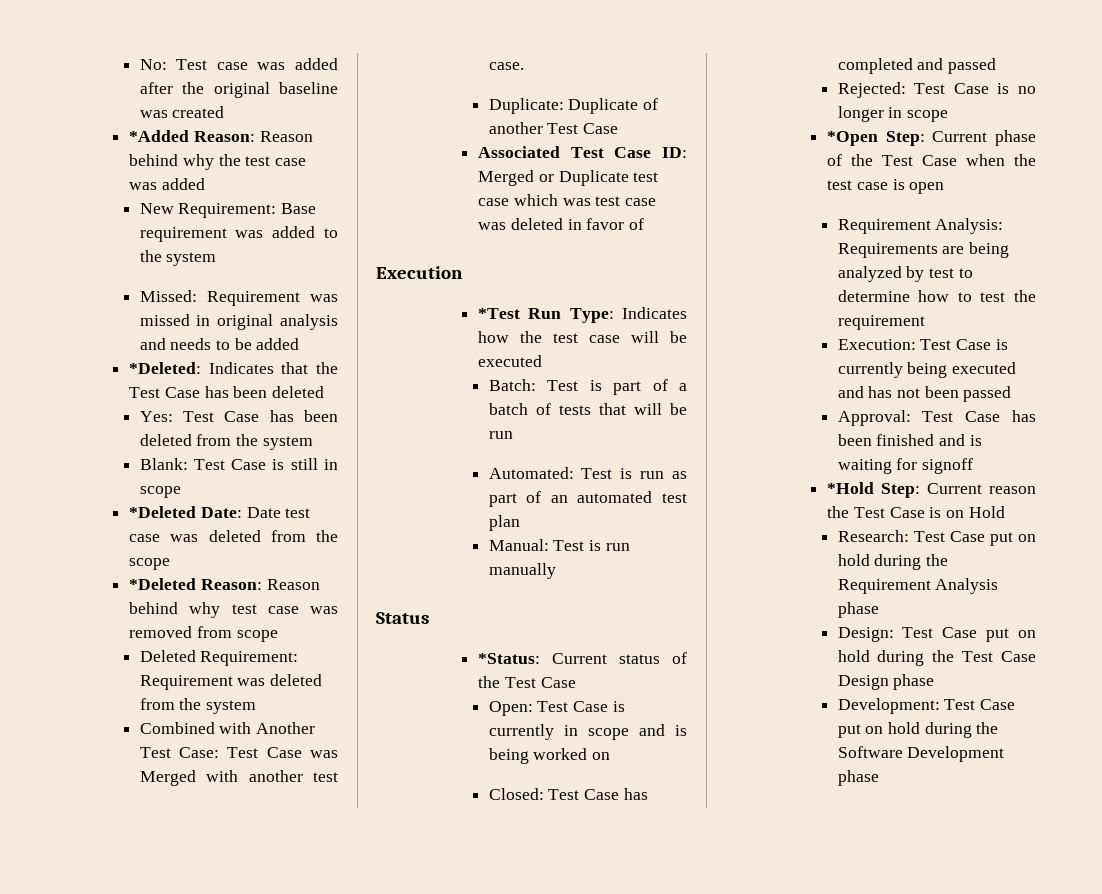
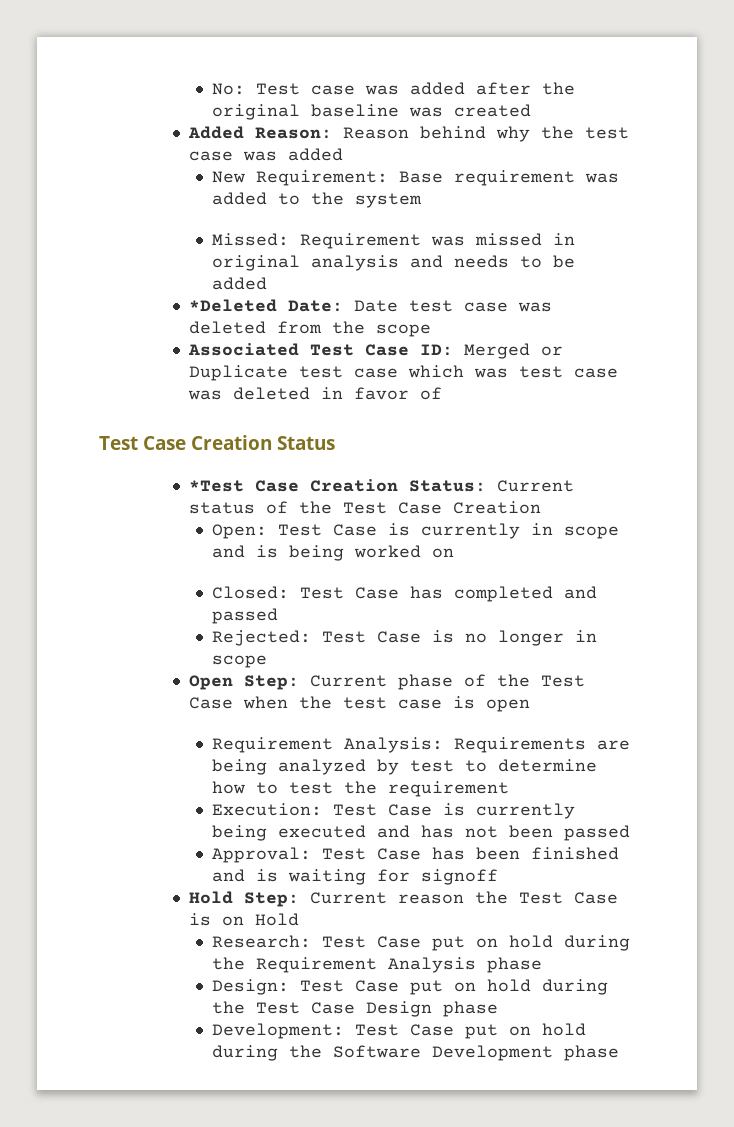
[129,130,190,142] *Added -> [187,126,244,139] Added
[129,362,338,374] [129,386,325,398] [139,410,339,422] [139,434,313,450] [139,458,338,470] [139,486,181,498] // *Deleted: Indicates that the Test Case has been deleted // Yes: Test Case has been deleted from the system // Blank: Test Case is still in scope -> (268, 283) none
[129,578,320,590] [129,602,338,618] [129,626,278,642] [139,650,299,666] [139,674,322,690] [139,698,256,714] [139,722,315,734] [139,747,339,758] [139,770,338,786] [488,62,524,70] [488,98,658,114] [488,122,618,134] // *Deleted Reason: Reason behind why test case was removed from scope // Deleted Requirement: Requirement was deleted from the system // Combined with Another Test Case: Test Case was Merged with another test case. // Duplicate: Duplicate of another Test Case -> (431, 330) none
[376,266,463,279] [478,307,687,323] [478,331,687,343] [478,355,543,367] [488,379,687,395] [488,403,687,415] [488,431,513,439] [488,467,687,479] [488,491,687,507] [488,515,520,531] [488,539,630,551] [488,563,556,579] [376,612,429,624] [478,653,541,664] Execution // *Test Run Type: Indicates how the test case will be executed // Batch: Test is part of a batch of tests that will be run // Automated: Test is run as part of an automated test plan // Manual: Test is run manually // Status // *Status: -> [99,435,335,450] [188,479,486,492] Test Case Creation Status // *Test Case Creation Status:
(576, 682) none -> [452,501,541,514] Creation
[827,131,879,146] *Open -> [188,675,233,690] Open
[827,482,875,494] *Hold -> [188,891,233,904] Hold

